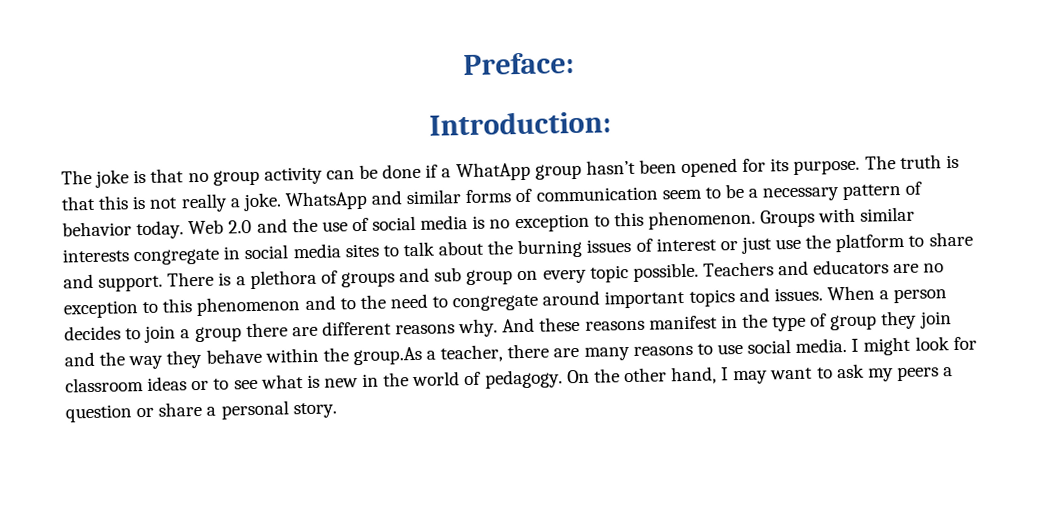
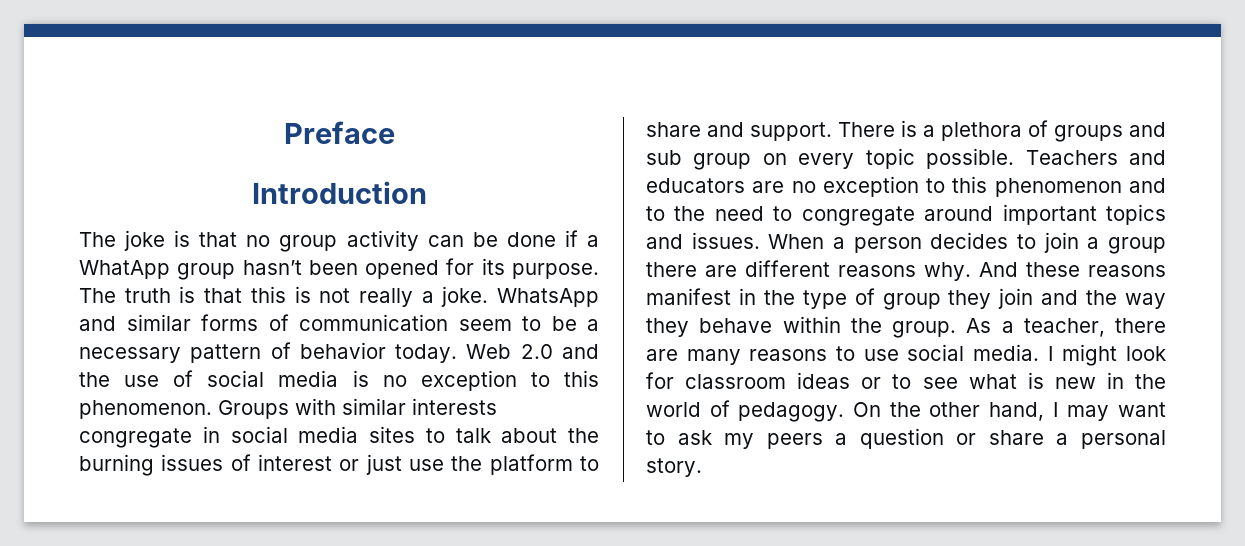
[463,52,574,76] [428,110,611,136] Preface: // Introduction: -> [283,121,395,144] [251,181,427,204] Preface // Introduction
[352,346,422,366] group.As -> [892,318,992,338] group. As

